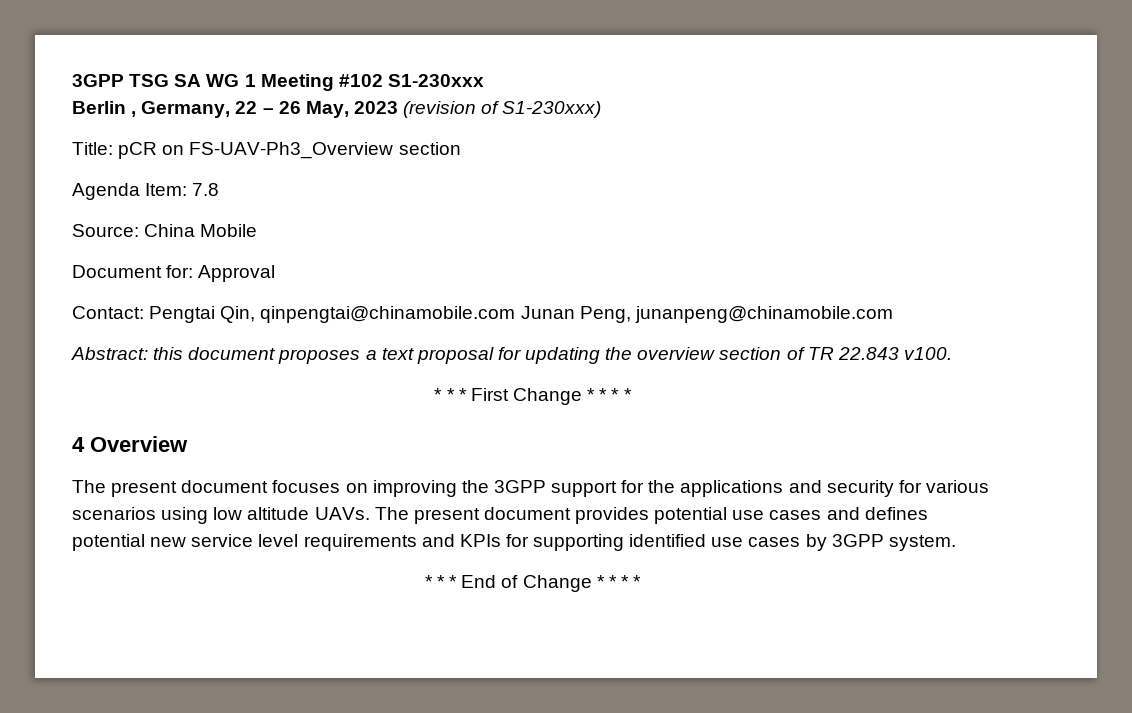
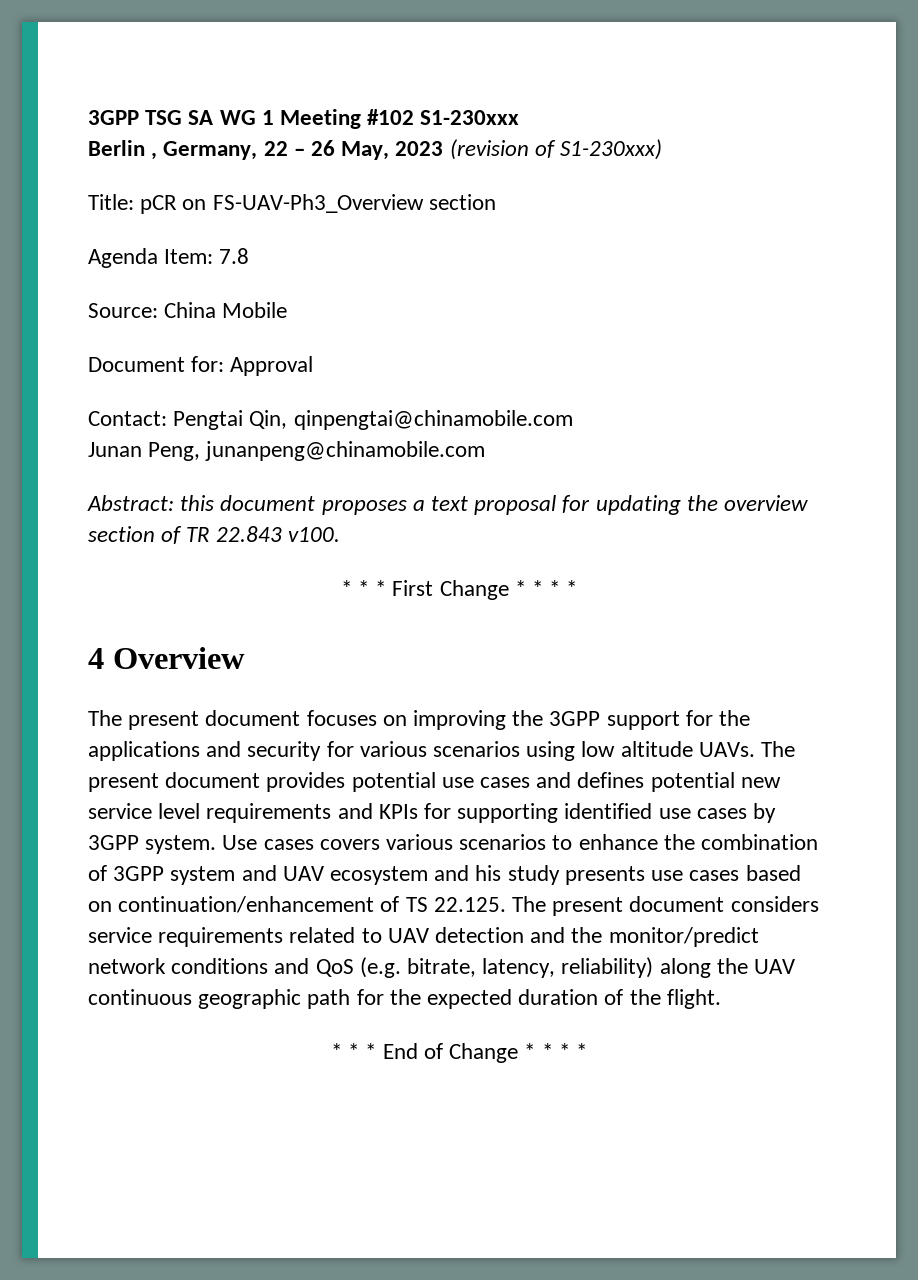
(516, 314) none -> (573, 420) //
(956, 543) none -> [222,834,819,850] [88,865,801,885] [88,896,819,916] [88,927,759,947] [88,957,796,978] [88,989,721,1009] Use cases covers various scenarios to enhance the combination of 3GPP system and UAV ecosystem and his study presents use cases based on continuation/enhancement of TS 22.125. The present document considers service requirements related to UAV detection and the monitor/predict network conditions and QoS (e.g. bitrate, latency, reliability) along the UAV continuous geographic path for the expected duration of the flight.

